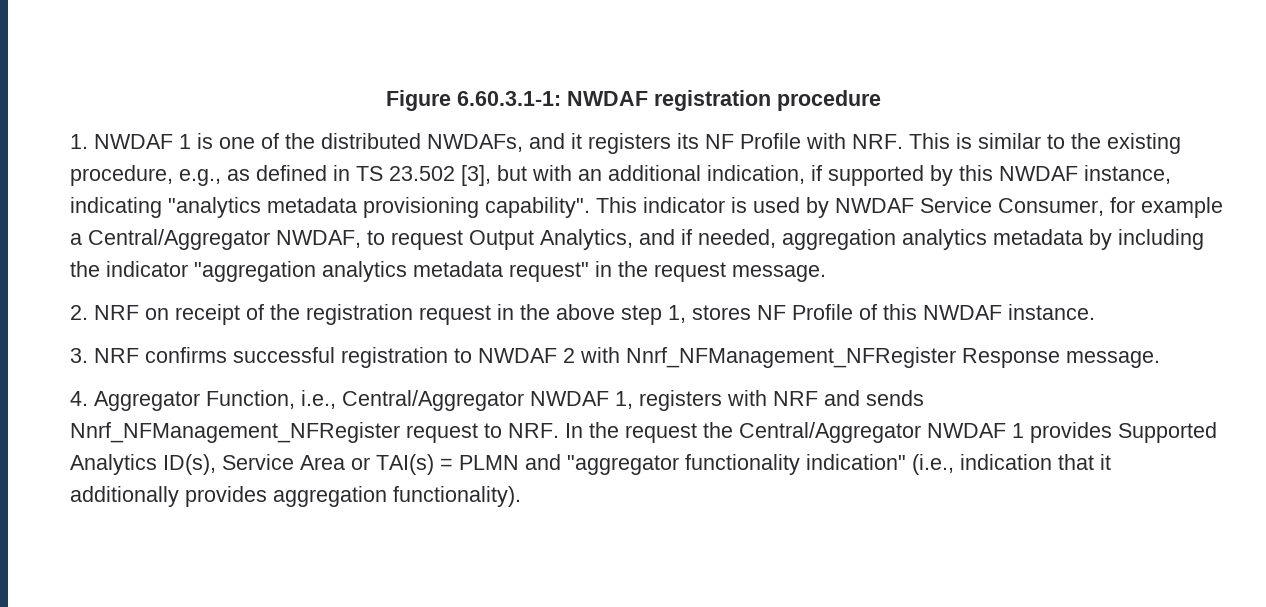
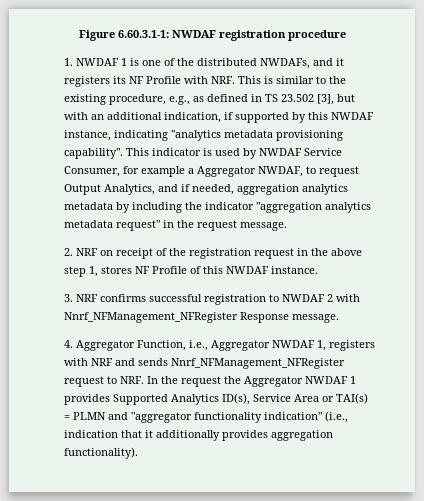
[88,229,271,250] Central/Aggregator -> [197,166,257,177] Aggregator
[342,390,525,411] Central/Aggregator -> [211,340,271,351] Aggregator
[739,422,922,443] Central/Aggregator -> [244,376,304,387] Aggregator

